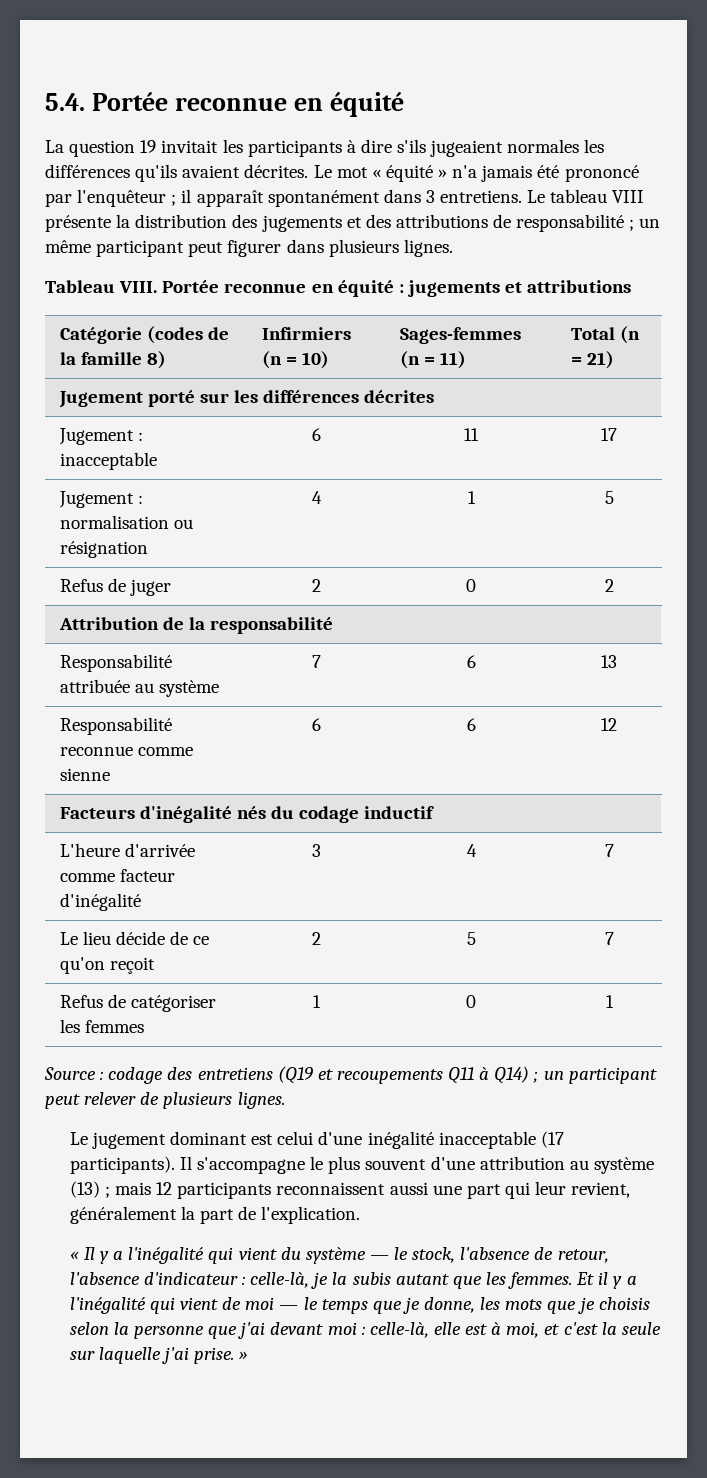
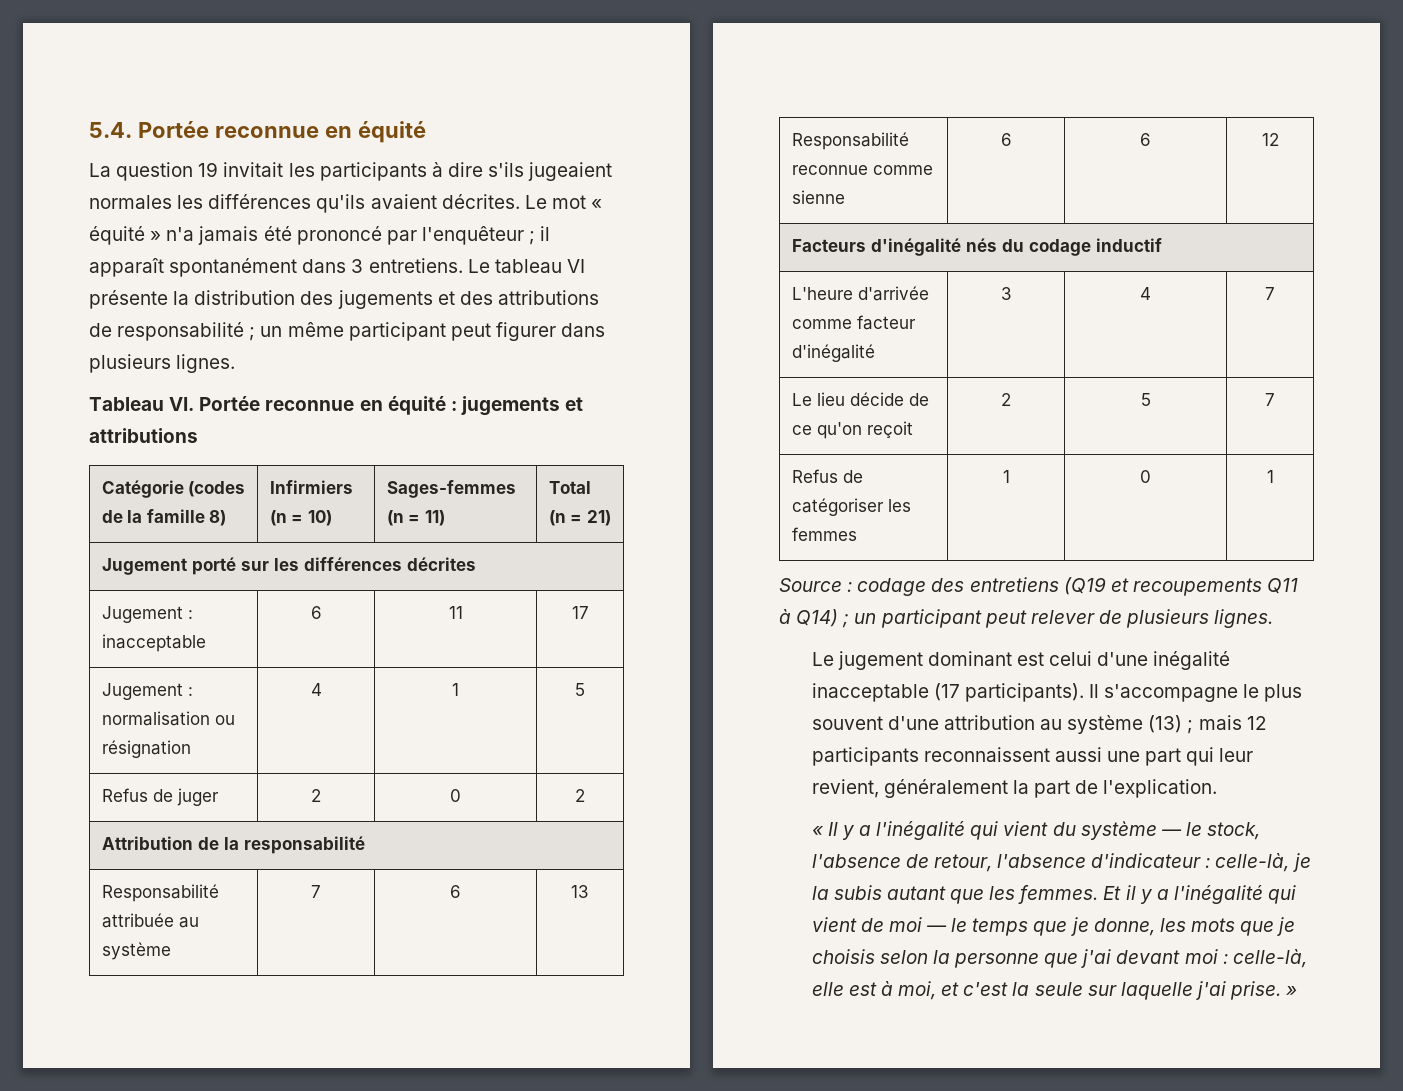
[612,190,645,203] VIII -> [566,259,585,273] VI
[119,281,158,293] VIII. -> [169,397,195,411] VI.

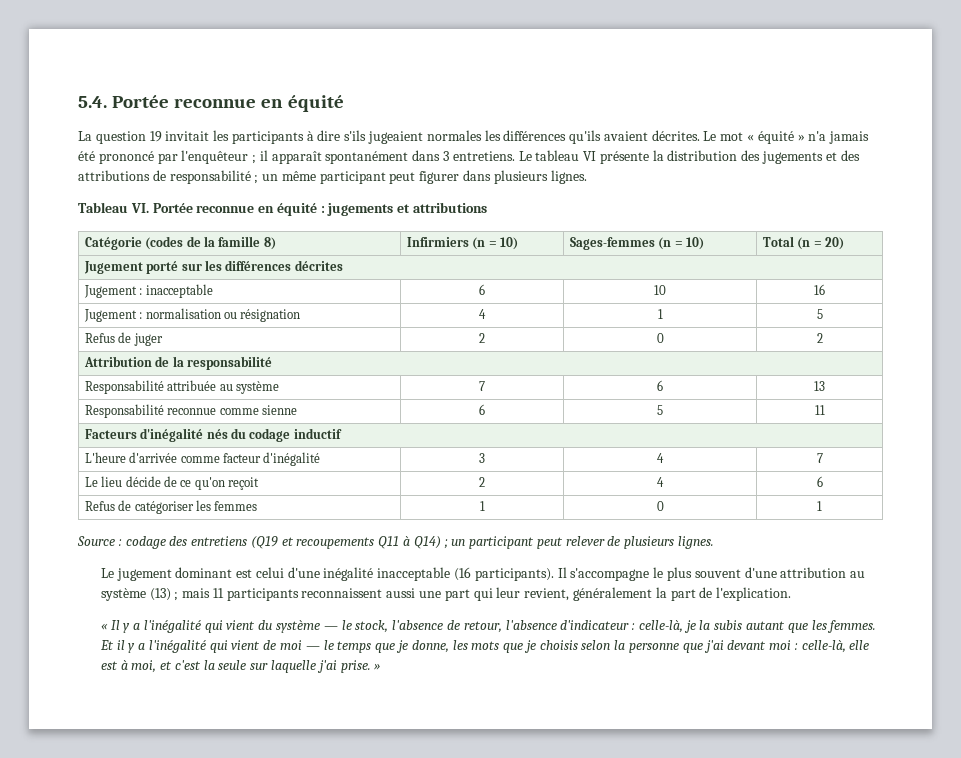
[424,510,445,526] 11) -> [686,237,705,250] 10)
[586,510,611,526] 21) -> [825,237,845,250] 20)
[448,606,463,619] [571,606,589,619] 11 | 17 -> [654,285,666,295] [814,284,825,295] 10 | 16
[1140,133,1151,146] [1261,133,1279,146] 6 | 12 -> [657,405,663,415] [814,405,825,415] 5 | 11
[1140,393,1151,406] [1265,393,1275,406] 5 | 7 -> [657,477,664,487] [816,476,823,487] 4 | 6
[933,683,960,701] (17 -> [454,567,472,581] (16
[1246,716,1267,730] 12 -> [212,588,224,598] 11

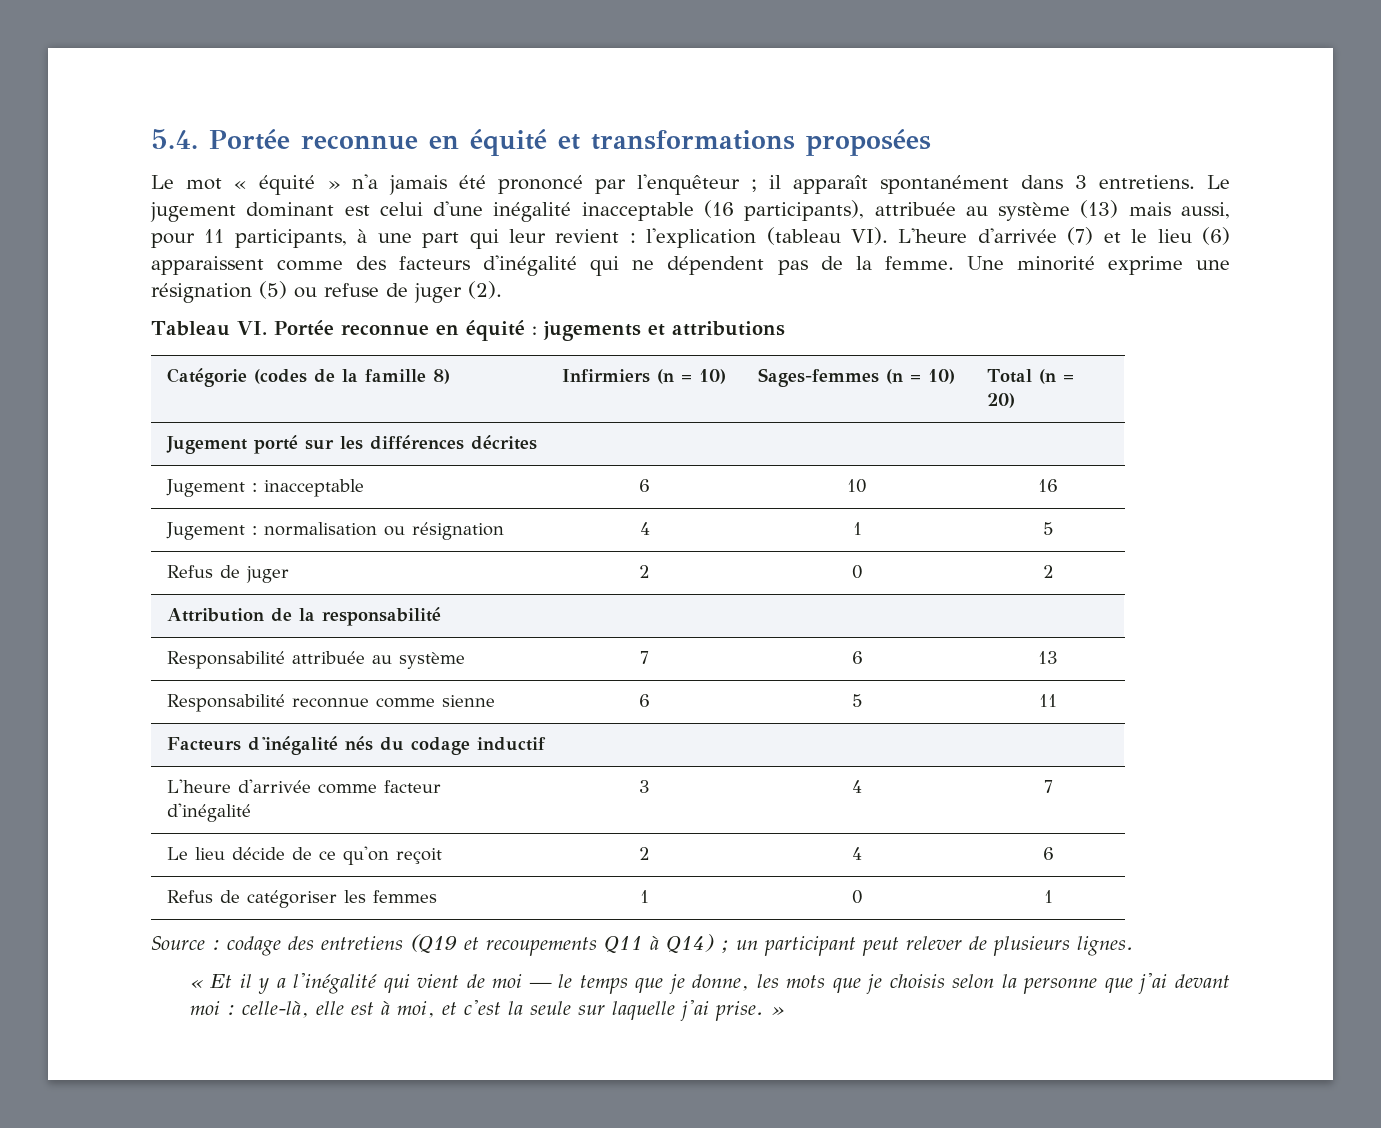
[78,130,700,144] // La question 19 invitait les participants à dire s'ils jugeaient normales les différences qu'ils avaient décrites. -> [557,129,931,156] et transformations proposées //
[535,150,860,164] [78,170,587,184] tableau VI présente la distribution des jugements et des attributions de responsabilité ; un même participant peut figurer dans plusieurs lignes. -> [150,200,1231,222] [151,227,1231,249] [151,255,1231,276] [151,281,502,303] jugement dominant est celui d'une inégalité inacceptable (16 participants), attribuée au système (13) mais aussi, pour 11 participants, à une part qui leur revient : l'explication (tableau VI). L'heure d'arrivée (7) et le lieu (6) apparaissent comme des facteurs d'inégalité qui ne dépendent pas de la femme. Une minorité exprime une résignation (5) ou refuse de juger (2).
[100,567,866,581] [100,587,792,601] [100,620,877,633] Le jugement dominant est celui d'une inégalité inacceptable (16 participants). Il s'accompagne le plus souvent d'une attribution au système (13) ; mais 11 participants reconnaissent aussi une part qui leur revient, généralement la part de l'explication. // « Il y a l'inégalité qui vient du système — le stock, l'absence de retour, l'absence d'indicateur : celle-là, je la subis autant que les femmes. -> [189,980,203,988] «

